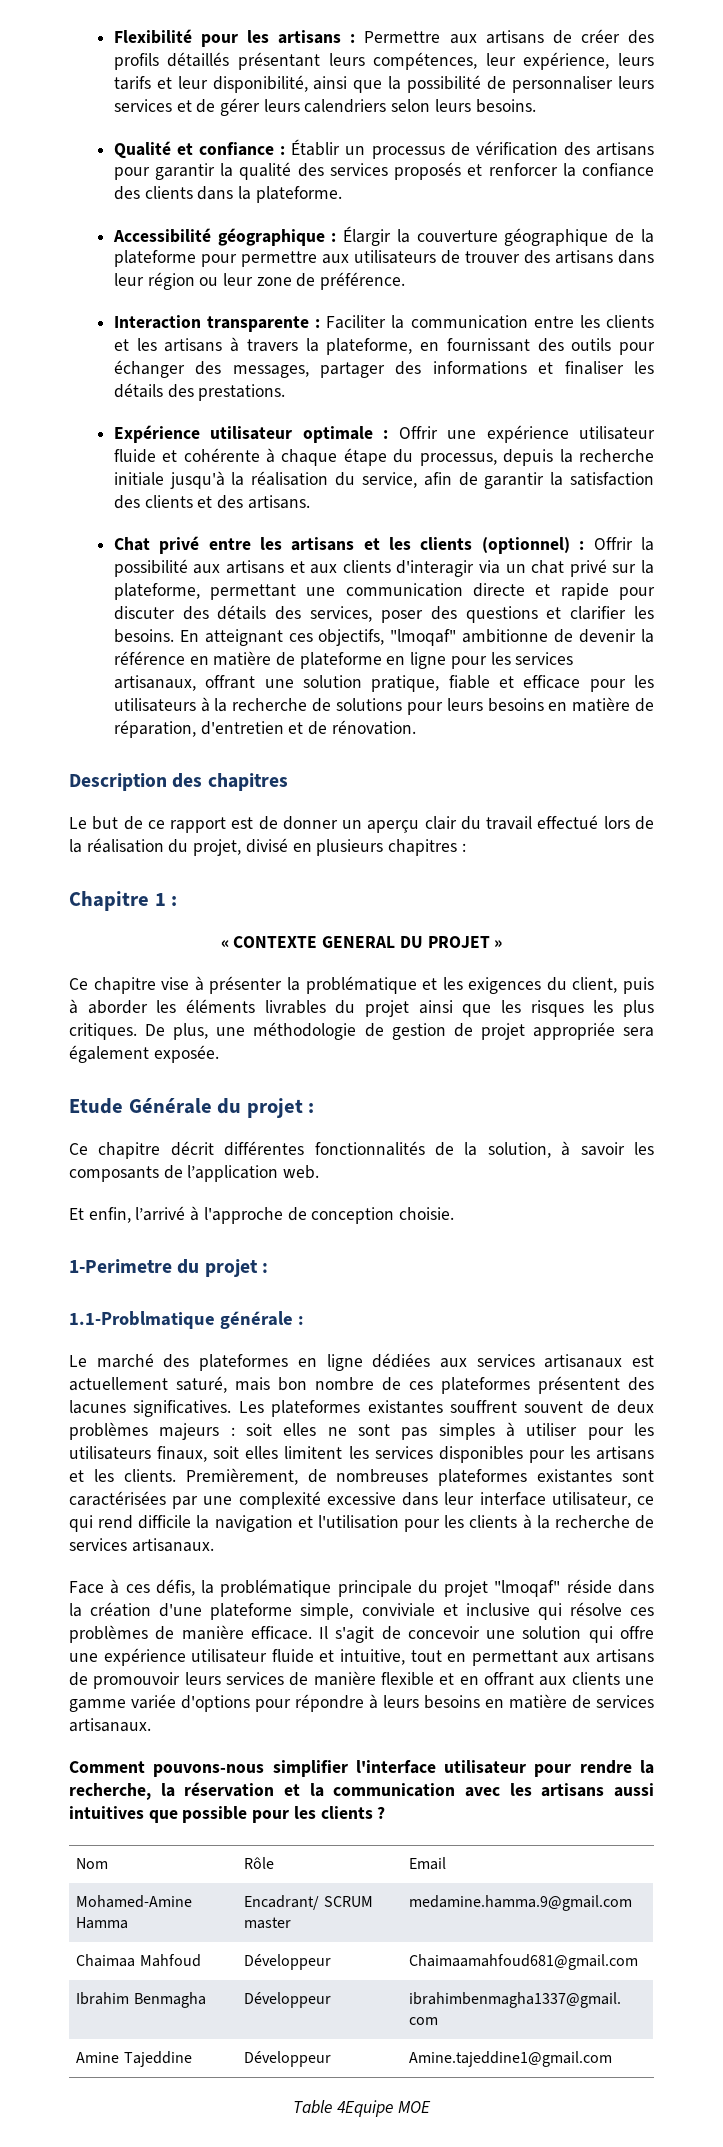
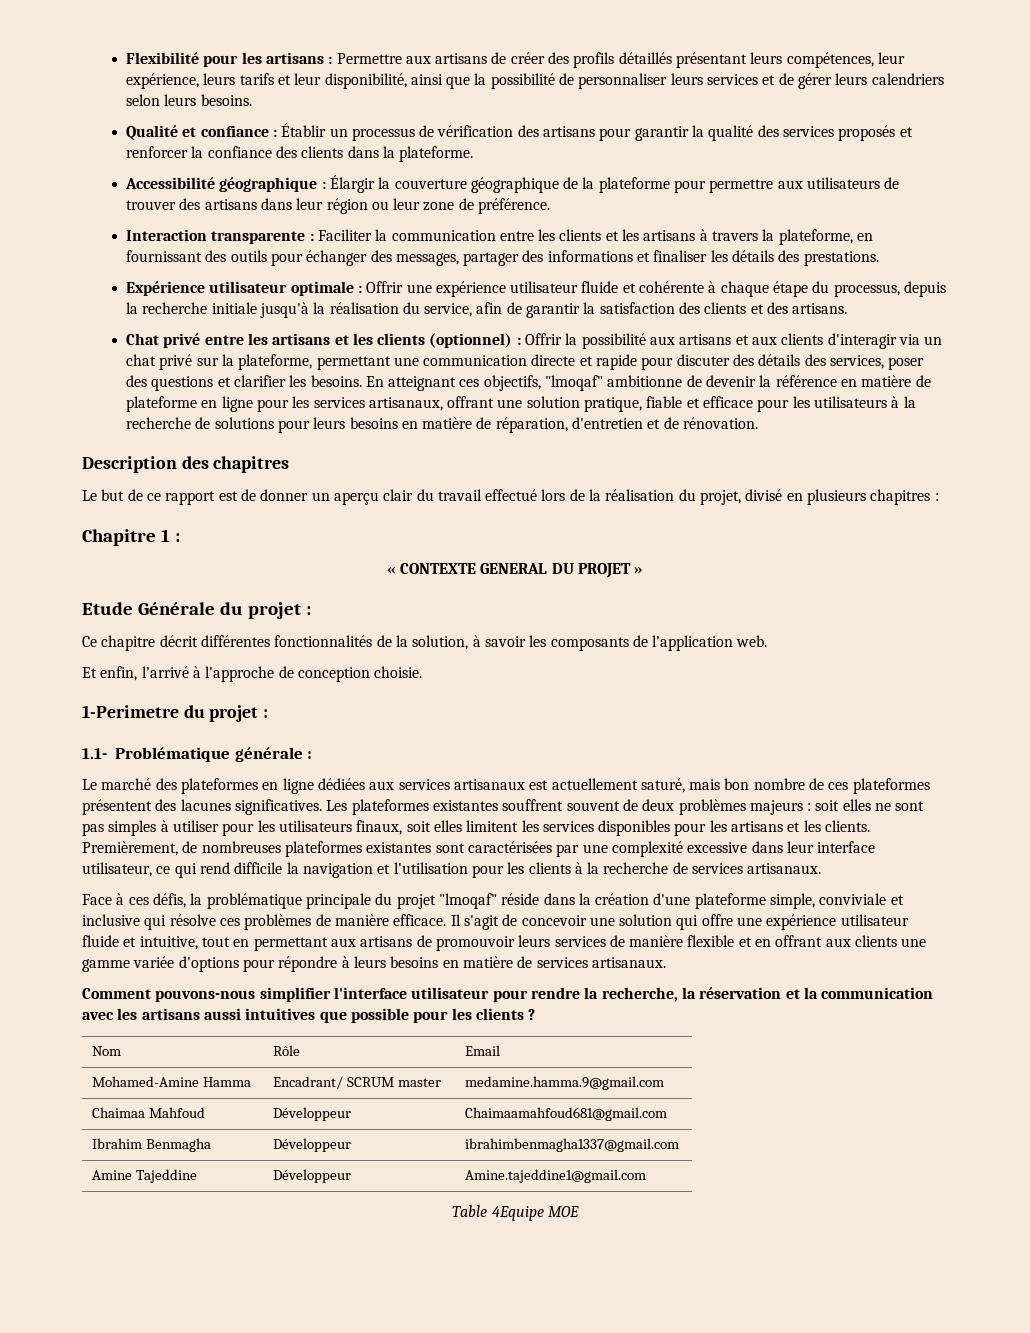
[69,976,654,994] [69,999,654,1017] [69,1022,655,1040] [69,1045,219,1063] // Ce chapitre vise à présenter la problématique et les exigences du client, puis à aborder les éléments livrables du projet ainsi que les risques les plus critiques. De plus, une méthodologie de gestion de projet appropriée sera également exposée. -> (644, 570) none
[69,1311,215,1329] 1.1-Problmatique -> [82,747,230,762] 1.1- Problématique

